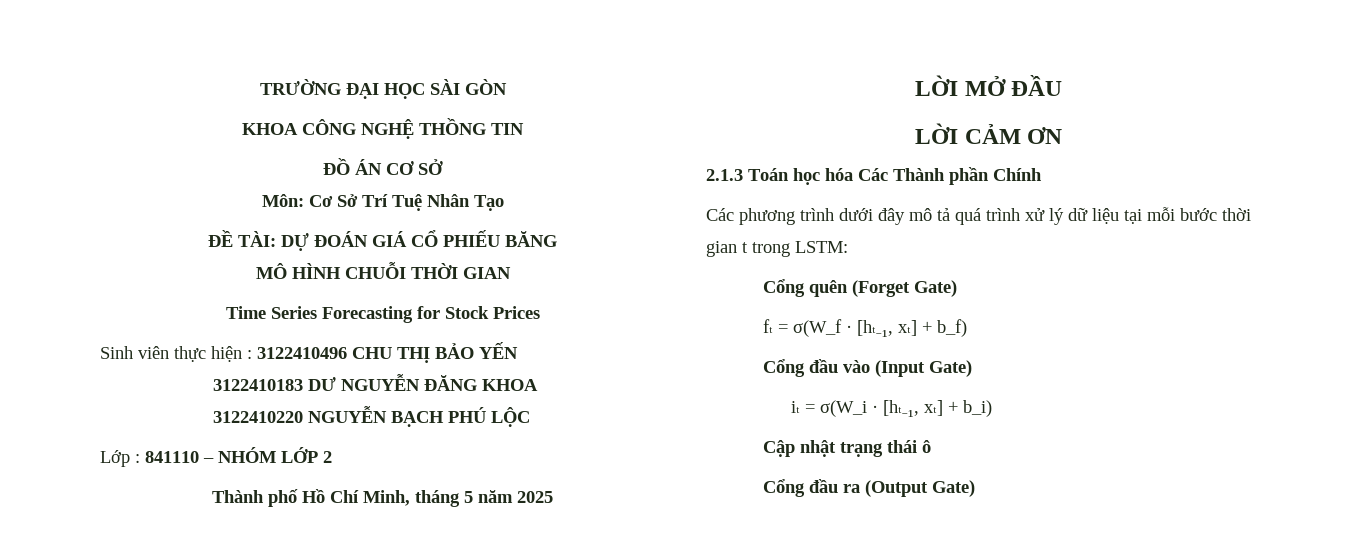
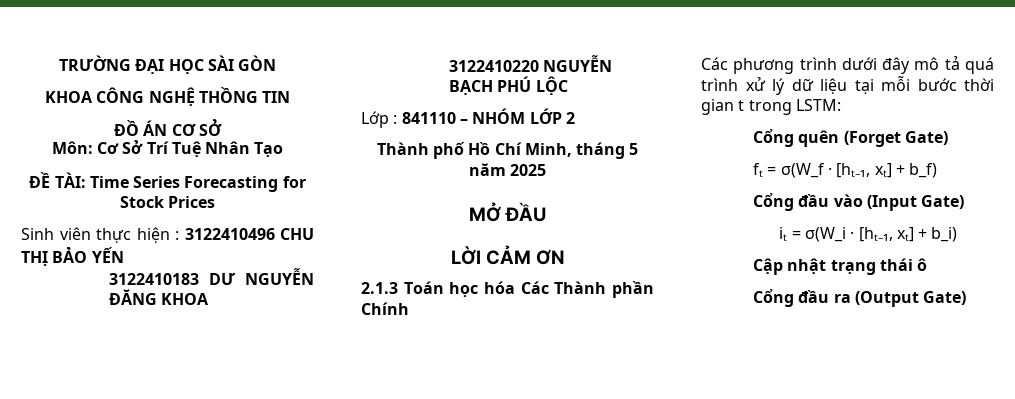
[281,230,557,251] [255,261,511,279] DỰ ĐOÁN GIÁ CỔ PHIẾU BĂNG // MÔ HÌNH CHUỖI THỜI GIAN // -> (86, 180) none
[915,75,959,96] LỜI -> (547, 170) none

